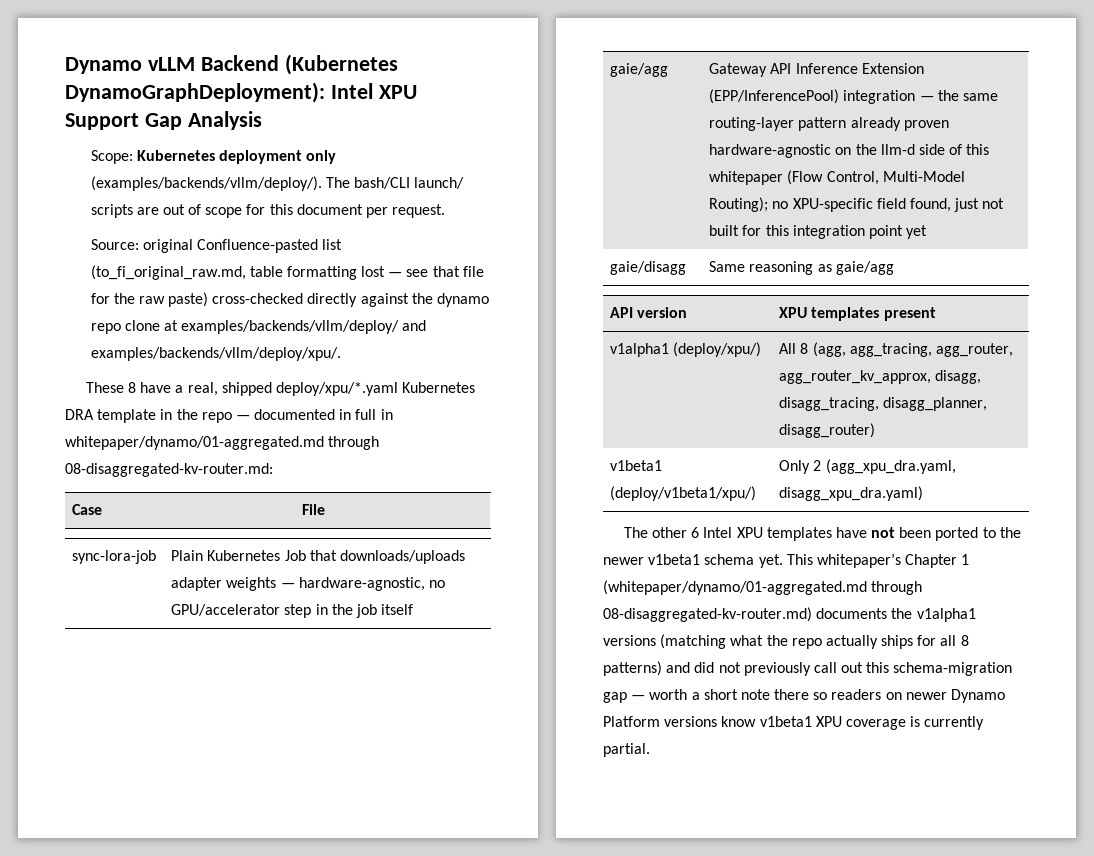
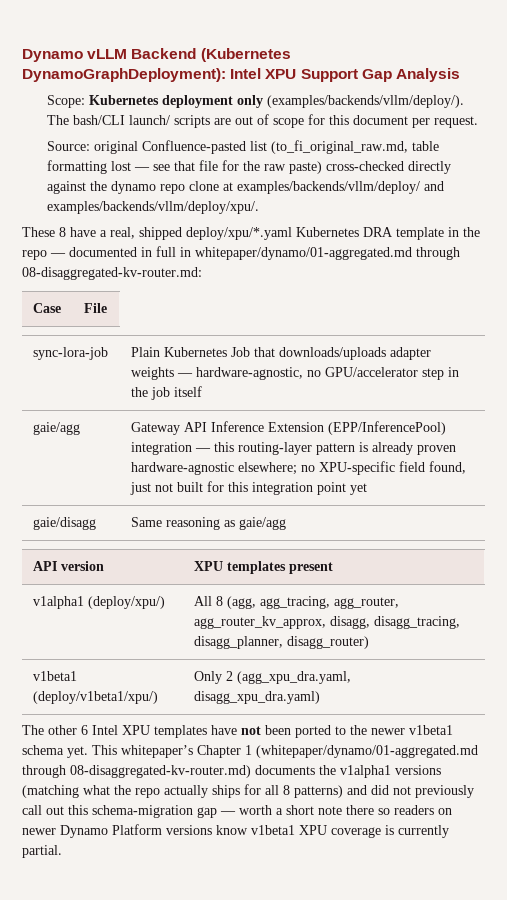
[937,90,999,101] the same -> [214,442,235,452] this
(847, 124) none -> [359,442,369,452] is
[835,144,990,155] [709,170,965,185] [709,197,769,212] on the llm-d side of this whitepaper (Flow Control, Multi-Model Routing); -> [238,462,298,475] elsewhere;

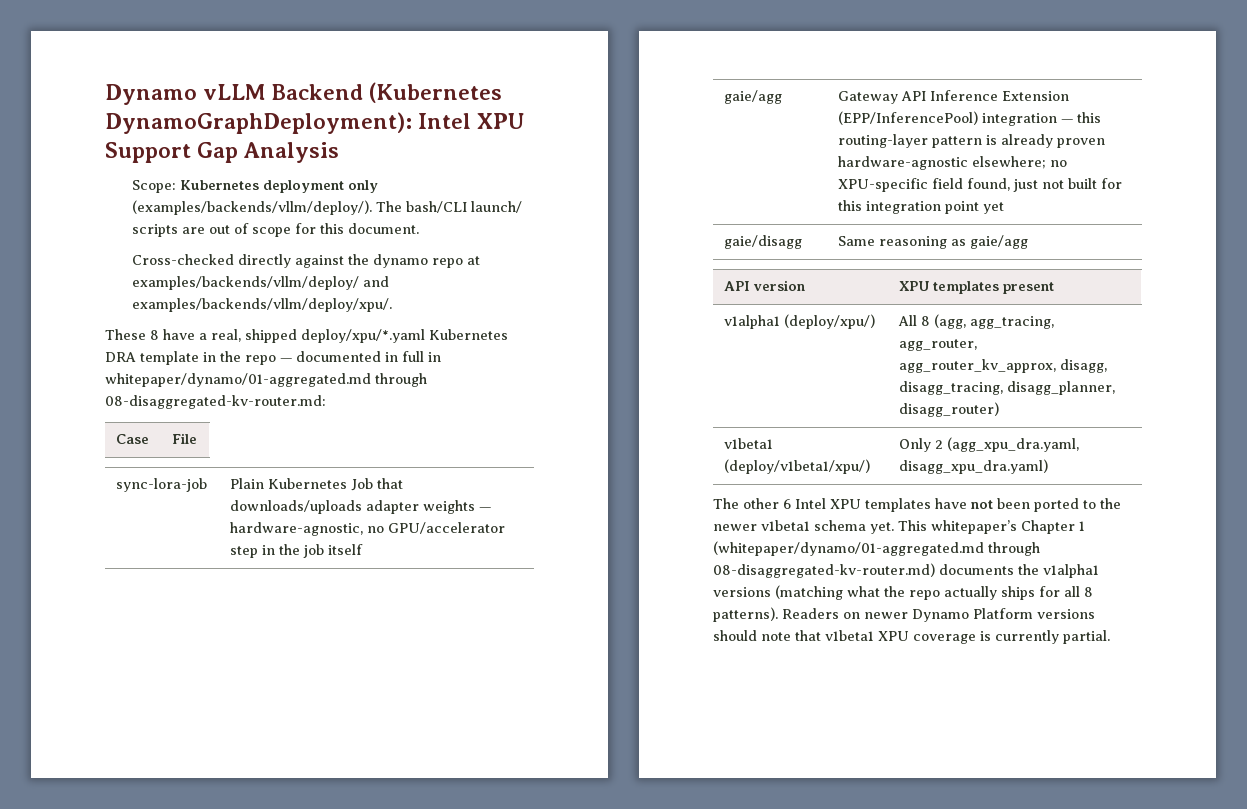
[353,115,479,128] [47,140,440,154] [47,160,405,174] document per request. // Source: original Confluence-pasted list (to_fi_original_raw.md, table formatting lost — see that file for the raw paste) cross-checked -> [347,223,419,234] [131,254,234,265] document. // Cross-checked
[189,181,220,191] clone -> (463, 263) none
[294,785,474,798] [22,805,434,818] patterns) and did not previously call out this schema-migration gap — worth a short note there so readers -> [713,607,839,622] patterns). Readers
[216,825,248,835] know -> [713,630,821,641] should note that

